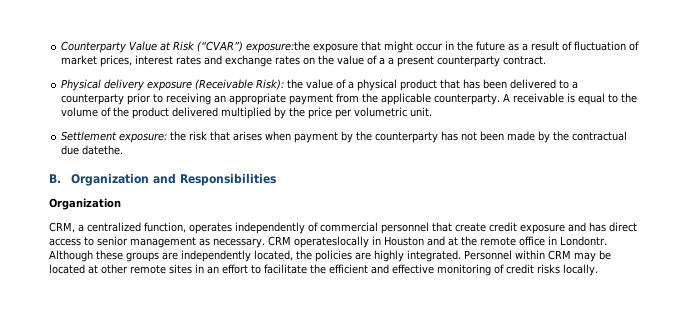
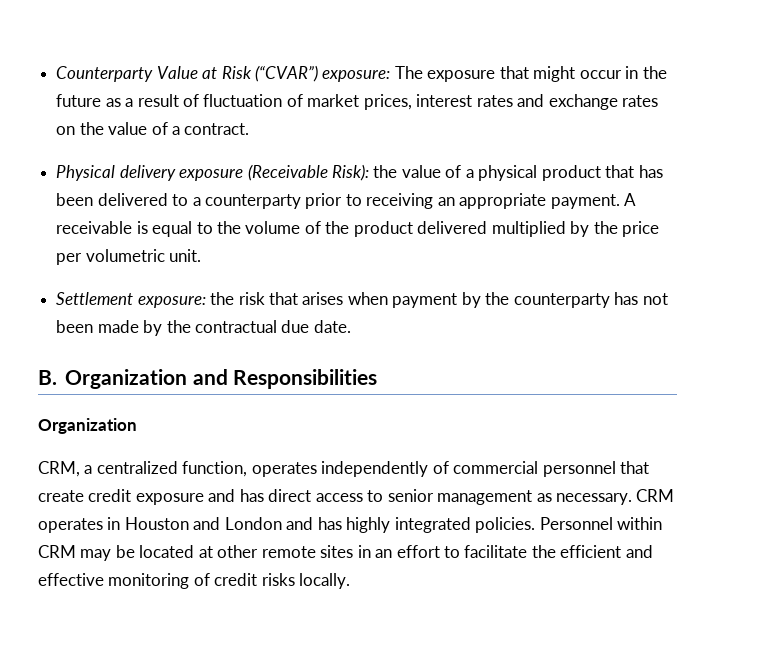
[246,41,311,53] exposure:the -> [322,66,423,82] exposure: The
[388,56,501,67] a present counterparty -> (180, 130) none
[289,93,501,105] payment from the applicable counterparty. -> [550,194,620,209] payment.
[82,145,124,155] datethe. -> [313,320,351,333] date.
[293,236,369,248] operateslocally -> [38,518,103,533] operates
[447,236,607,246] [49,250,461,262] at the remote office in Londontr. Although these groups are independently located, the policies are highly integrated. -> [224,517,536,533] London and has highly integrated policies.

